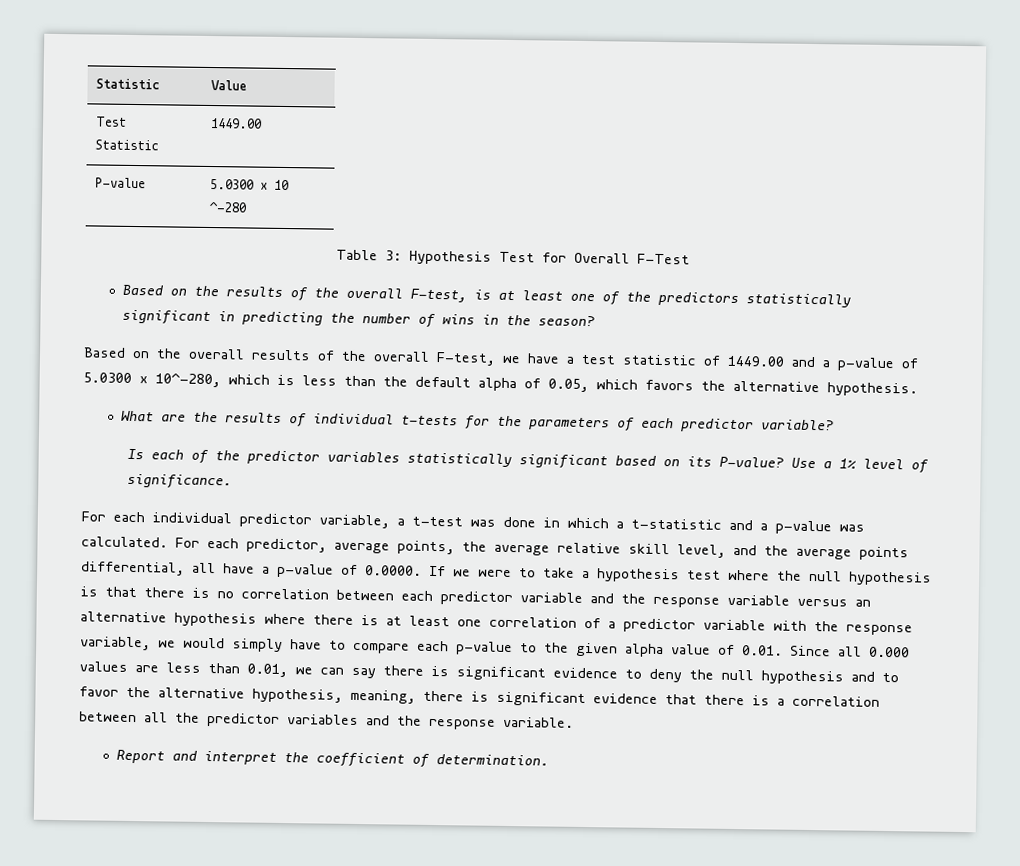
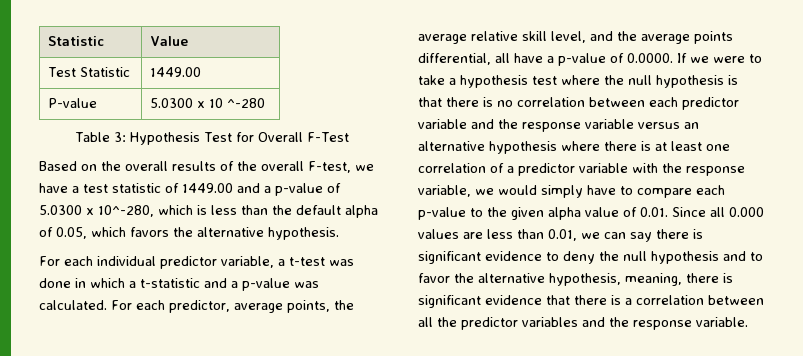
[122,284,852,308] [122,309,596,329] // Based on the results of the overall F-test, is at least one of the predictors statistically significant in predicting the number of wins in the season? -> (349, 137) none
[121,410,835,433] [126,448,929,474] [126,473,232,490] // What are the results of individual t-tests for the parameters of each predictor variable? // Is each of the predictor variables statistically significant based on its P-value? Use a 1% level of significance. -> (339, 233) none
[116,749,550,768] // Report and interpret the coefficient of determination. -> (748, 322) none

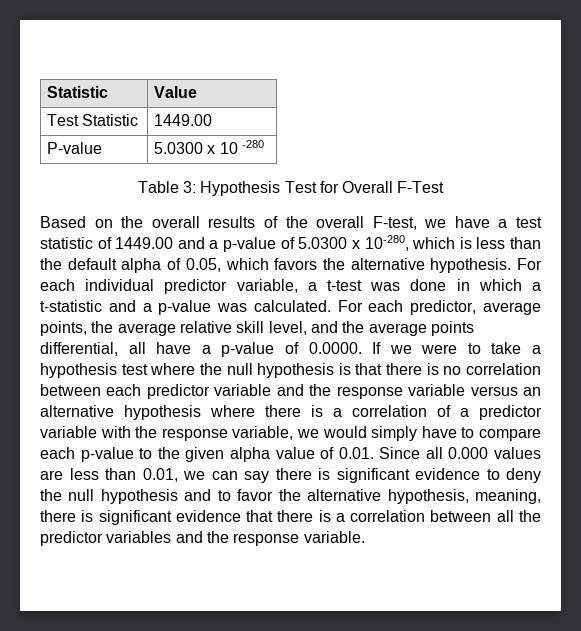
[227,98,266,108] ^-280 -> [242,140,265,148] -280
[98,205,154,217] 10^-280, -> [364,235,409,251] 10-280,
(339, 233) // -> (512, 265) none
[655,141,730,151] at least one -> [333,408,342,417] a

